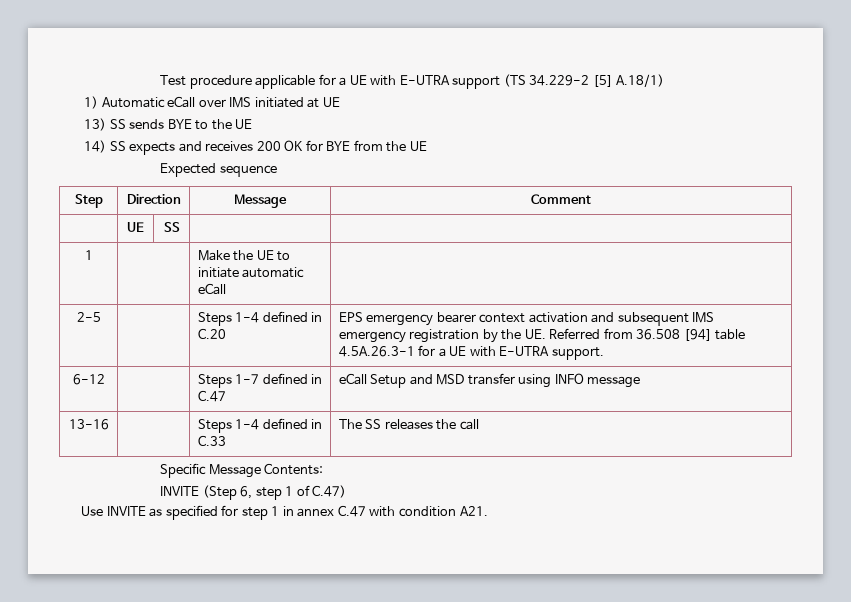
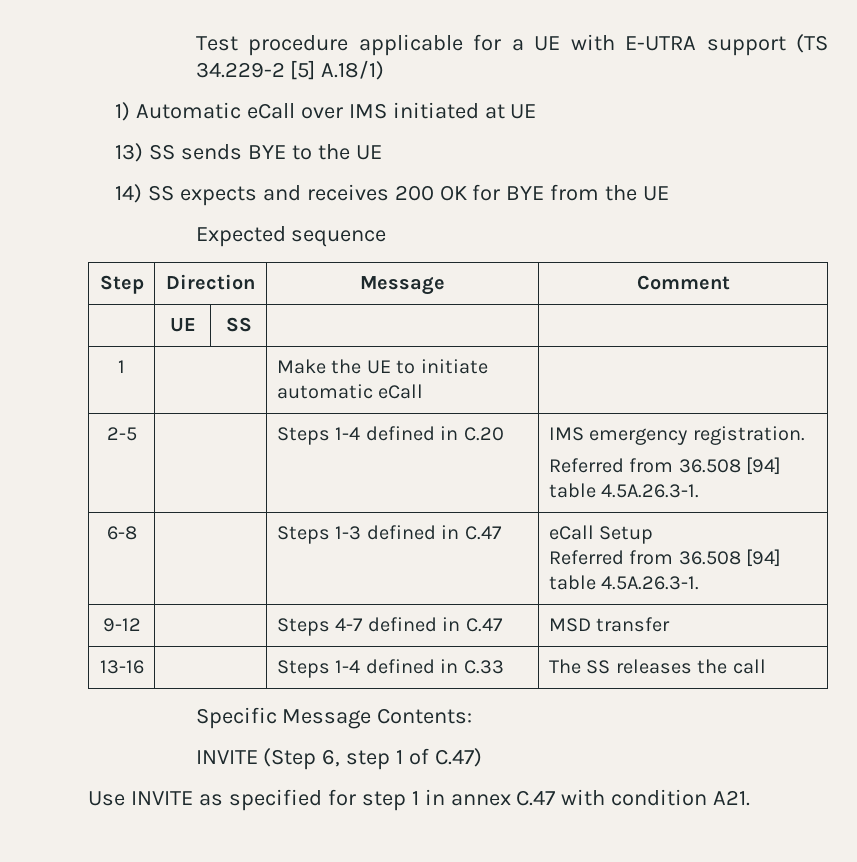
[338,312,715,326] [338,328,746,343] [338,345,604,360] [72,374,105,385] [197,374,260,388] EPS emergency bearer context activation and subsequent IMS emergency registration by the UE. Referred from 36.508 [94] table 4.5A.26.3-1 for a UE with E-UTRA support. // 6-12 | | Steps 1-7 -> [548,426,805,445] [548,457,782,475] [548,483,700,498] [106,526,137,540] [276,526,362,544] IMS emergency registration. // Referred from 36.508 [94] table 4.5A.26.3-1. // 6-8 | | Steps 1-3
[409,374,433,385] and -> [548,549,782,567] [548,575,700,590] [102,618,141,632] [276,617,503,636] // Referred from 36.508 [94] table 4.5A.26.3-1. // 9-12 | | Steps 4-7 defined in C.47 |
[518,373,641,388] using INFO message -> (671, 624) none

